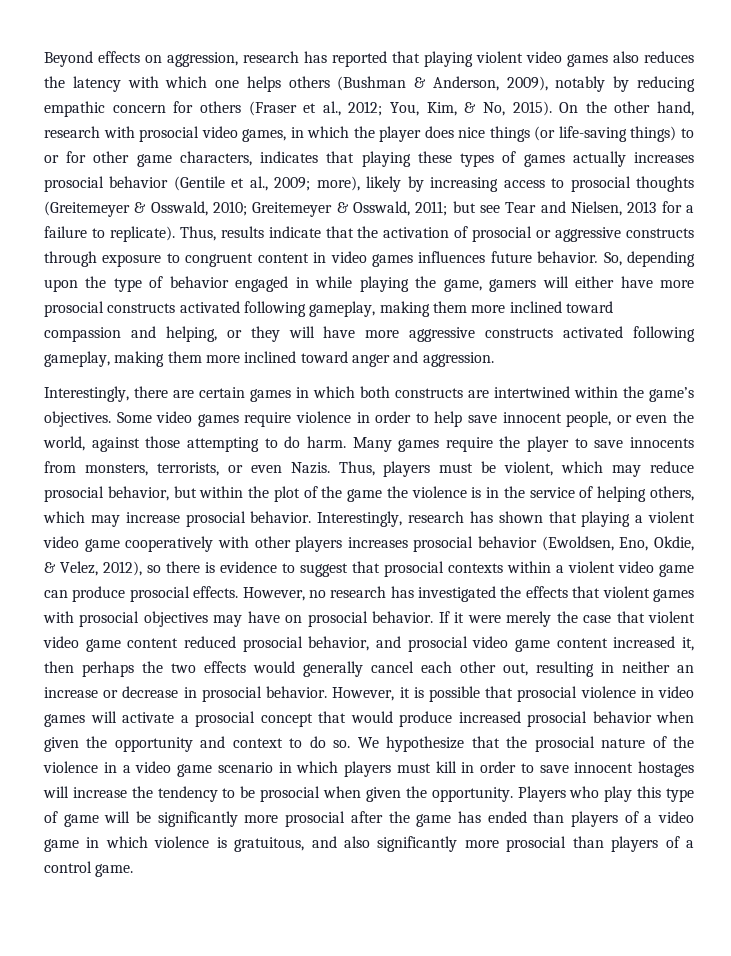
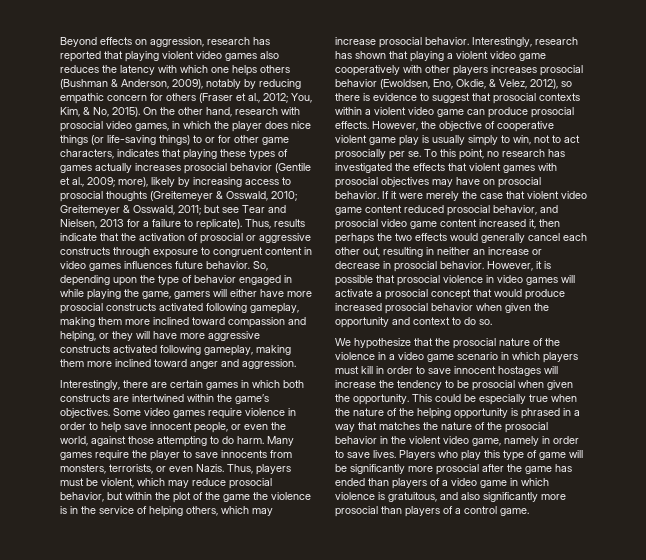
(305, 594) none -> [421,121,554,132] [335,135,580,146] [335,149,484,160] the objective of cooperative violent game play is usually simply to win, not to act prosocially per se. To this point,
(351, 744) none -> (492, 322) //
(513, 794) none -> [412,394,577,405] [335,408,580,419] [335,422,548,433] [335,436,579,446] [335,450,396,458] This could be especially true when the nature of the helping opportunity is phrased in a way that matches the nature of the prosocial behavior in the violent video game, namely in order to save lives.

